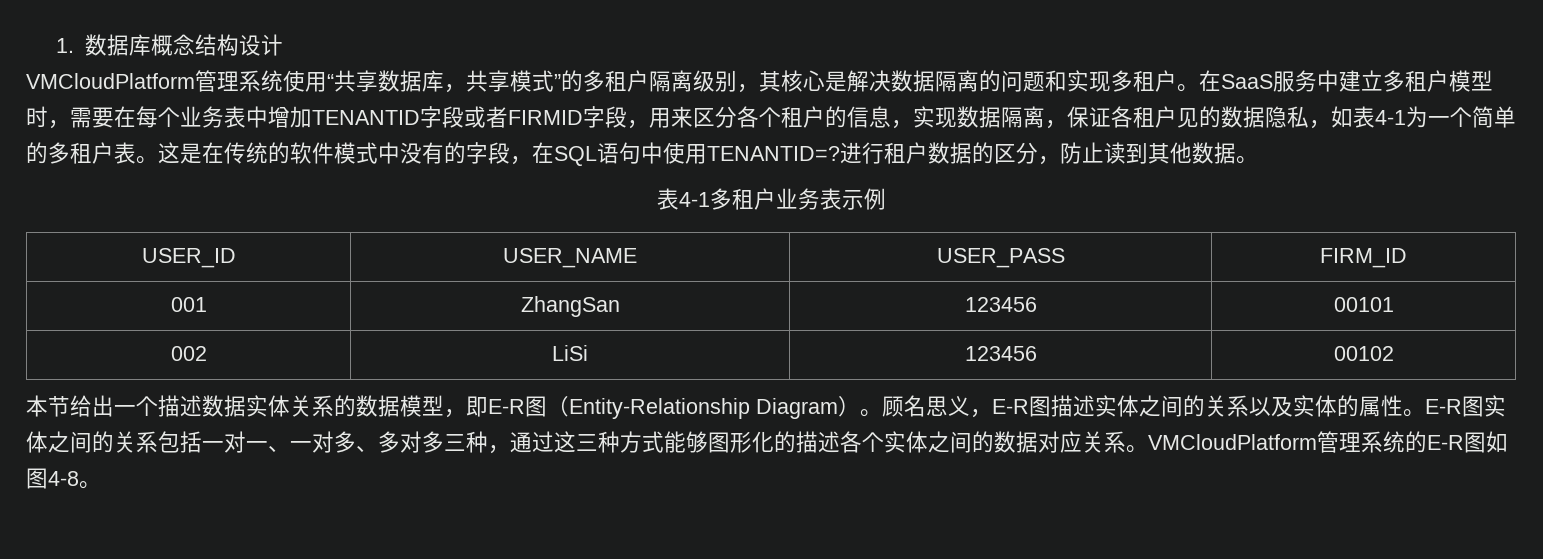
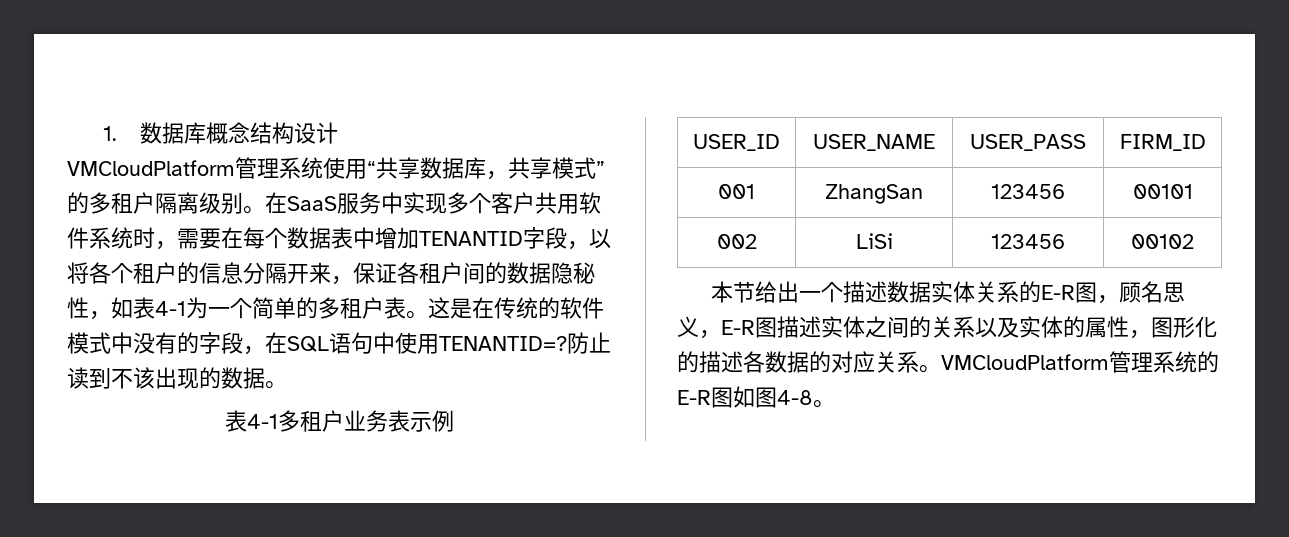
[737,70,1493,93] ，其核心是解决数据隔离的问题和实现多租户。在SaaS服务中建立多租户模型 -> [243,192,601,214] [67,227,133,249] 。在SaaS服务中实现多个客户共用软件系统
[180,106,224,128] 业务 -> [287,227,331,249] 数据
[464,106,1045,129] 或者FIRMID字段，用来区分各个租户的信息，实现数据隔离 -> [567,229,611,250] [67,262,331,284] ，以将各个租户的信息分隔开来
[1177,108,1199,128] 见 -> [463,262,485,284] 间
[1287,106,1309,128] 私 -> [573,262,595,284] [67,297,89,319] 秘性
[840,142,1192,165] 进行租户数据的区分，防止读到其他 -> [567,332,611,354] [67,367,221,389] 防止读到不该出现的
[356,395,882,419] 数据模型，即E-R图（Entity-Relationship Diagram）。 -> [1040,282,1119,304] E-R图，
[1403,395,1506,417] [26,431,1038,454] 。E-R图实体之间的关系包括一对一、一对多、多对多三种，通过这三种方式能够图形化的描述各个实体之间的数据 -> [1129,316,1217,339] [677,351,831,373] ，图形化的描述各数据的

